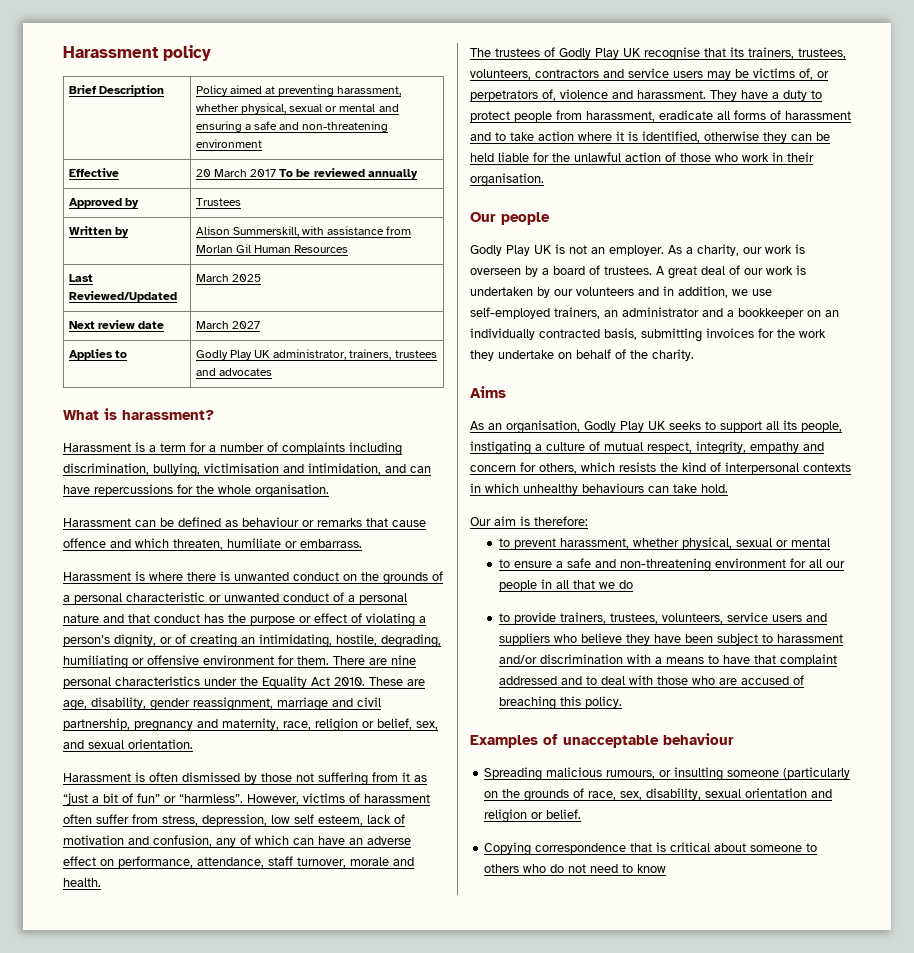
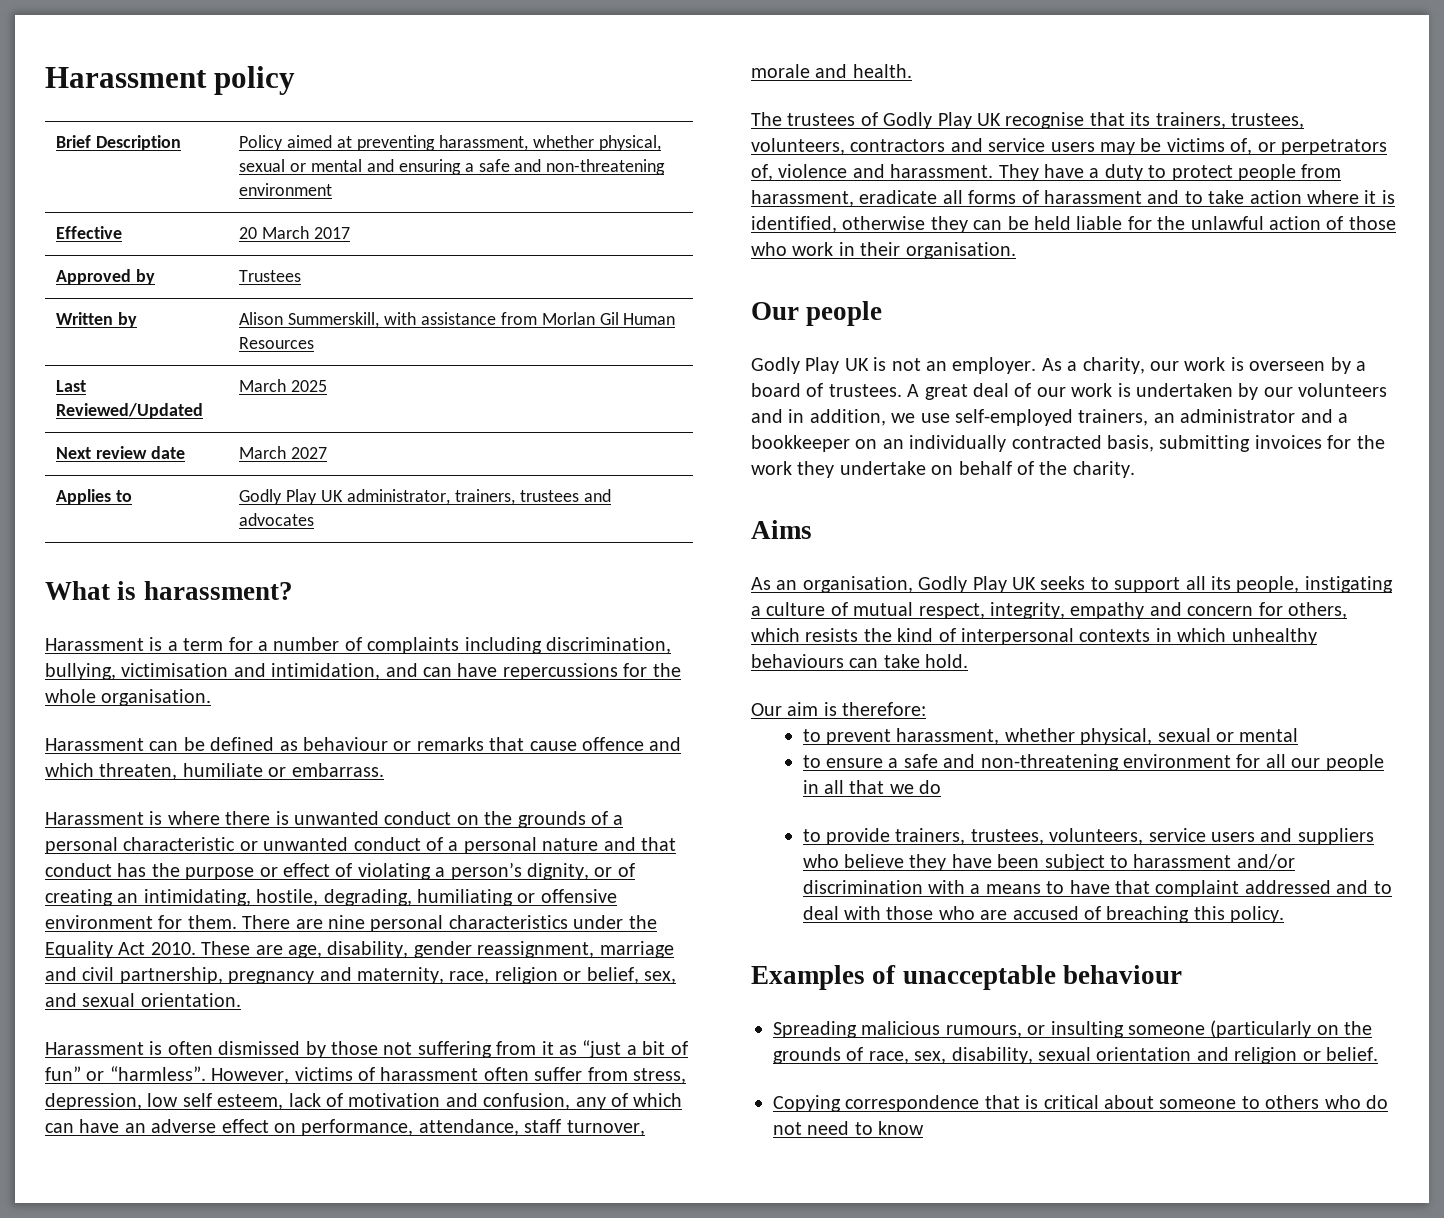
[279,168,418,179] To be reviewed annually -> (351, 233) none

